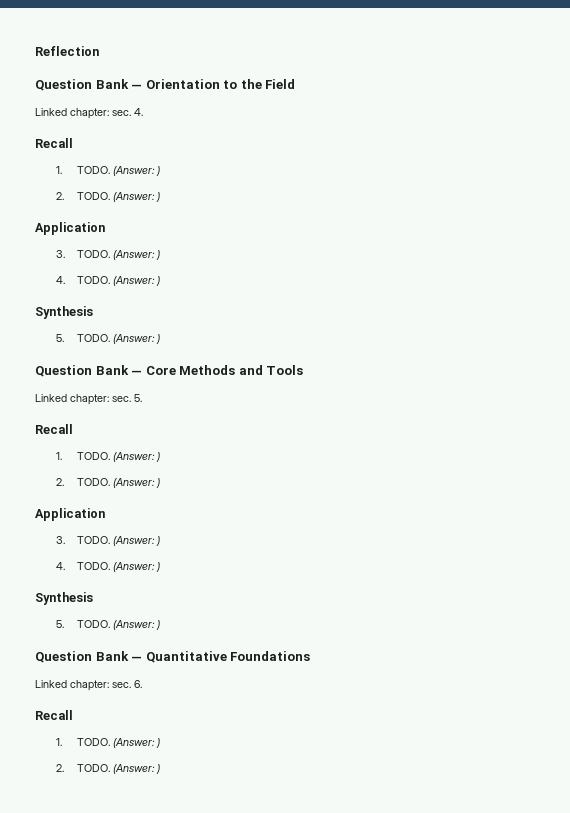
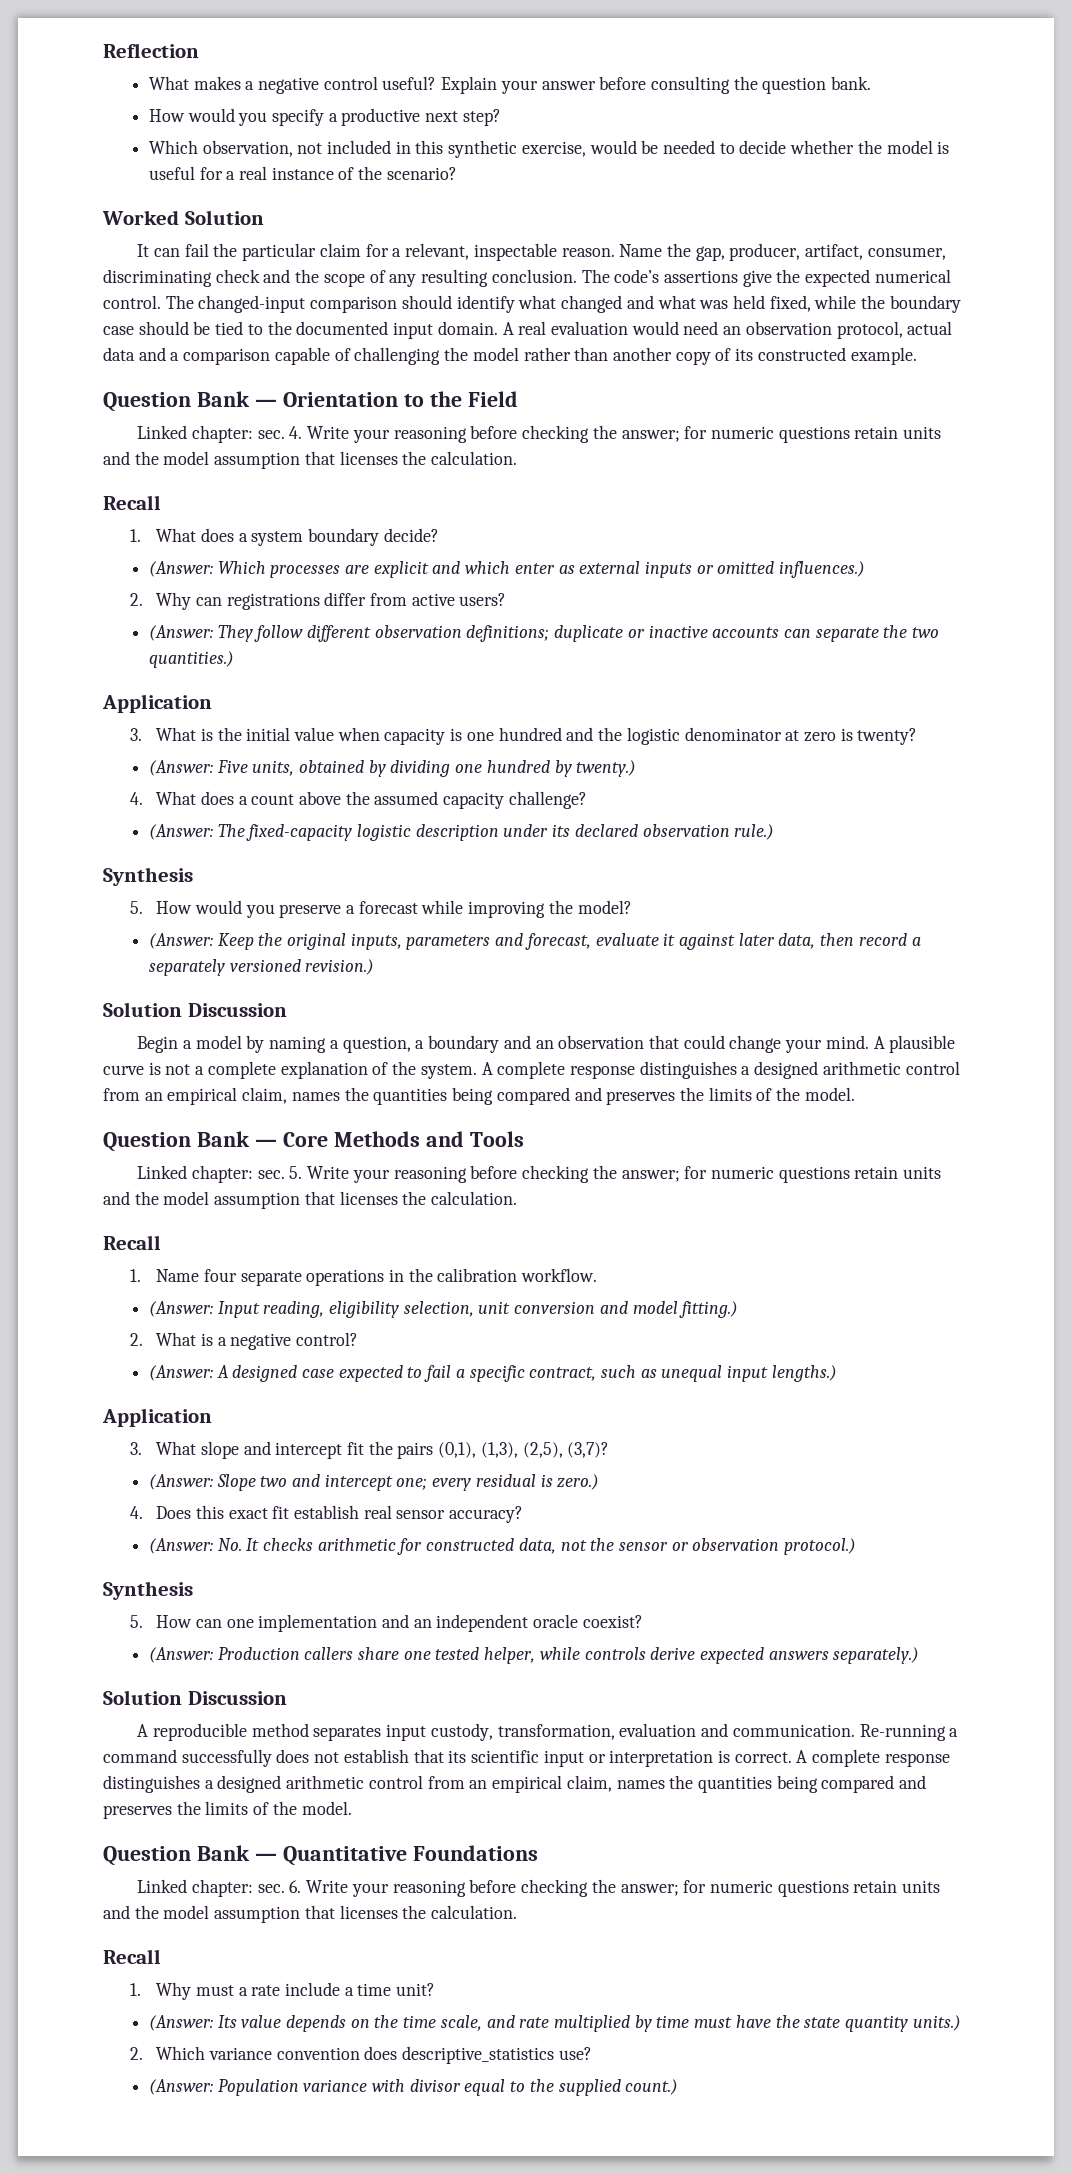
(99, 51) none -> [148,76,872,94] [148,108,501,126] [148,140,950,158] [148,166,457,180] [102,210,264,225] [137,243,946,261] [103,269,951,287] [103,295,961,313] [103,321,953,339] [103,347,917,365] // What makes a negative control useful? Explain your answer before consulting the question bank. // How would you specify a productive next step? // Which observation, not included in this synthetic exercise, would be needed to decide whether the model is useful for a real instance of the scenario? // Worked Solution // It can fail the particular claim for a relevant, inspectable reason. Name the gap, producer, artifact, consumer, discriminating check and the scope of any resulting conclusion. The code’s assertions give the expected numerical control. The changed-input comparison should identify what changed and what was held fixed, while the boundary case should be tied to the documented input domain. A real evaluation would need an observation protocol, actual data and a comparison capable of challenging the model rather than another copy of its constructed example.
[35,138,73,148] [56,166,161,176] [56,192,161,202] [35,222,105,235] [56,250,161,260] [56,276,161,286] [35,306,93,319] [56,334,161,344] // Recall // 1. TODO. (Answer: ) // 2. TODO. (Answer: ) // Application // 3. TODO. (Answer: ) // 4. TODO. (Answer: ) // Synthesis // 5. TODO. (Answer: ) -> [307,425,942,443] [103,451,518,469] [103,495,161,510] [129,528,439,546] [148,561,866,578] [129,592,507,610] [148,625,940,642] [148,651,234,668] [102,694,212,713] [129,727,918,745] [148,760,637,777] [129,791,587,809] [148,824,775,841] [103,867,193,886] [129,900,632,918] [148,933,921,950] [148,959,375,976] [103,1002,287,1017] [137,1035,956,1053] [103,1061,960,1079] [103,1087,855,1105] Write your reasoning before checking the answer; for numeric questions retain units and the model assumption that licenses the calculation. // Recall // 1. What does a system boundary decide? // (Answer: Which processes are explicit and which enter as external inputs or omitted influences.) // 2. Why can registrations differ from active users? // (Answer: They follow different observation definitions; duplicate or inactive accounts can separate the two quantities.) // Application // 3. What is the initial value when capacity is one hundred and the logistic denominator at zero is twenty? // (Answer: Five units, obtained by dividing one hundred by twenty.) // 4. What does a count above the assumed capacity challenge? // (Answer: The fixed-capacity logistic description under its declared observation rule.) // Synthesis // 5. How would you preserve a forecast while improving the model? // (Answer: Keep the original inputs, parameters and forecast, evaluate it against later data, then record a separately versioned revision.) // Solution Discussion // Begin a model by naming a question, a boundary and an observation that could change your mind. A plausible curve is not a complete explanation of the system. A complete response distinguishes a designed arithmetic control from an empirical claim, names the quantities being compared and preserves the limits of the model.
[35,424,73,434] [56,452,161,462] [56,478,161,488] [35,508,105,521] [56,536,161,546] [56,562,161,572] [35,592,93,605] [56,620,161,630] // Recall // 1. TODO. (Answer: ) // 2. TODO. (Answer: ) // Application // 3. TODO. (Answer: ) // 4. TODO. (Answer: ) // Synthesis // 5. TODO. (Answer: ) -> [307,1165,942,1183] [103,1191,518,1209] [103,1235,161,1250] [129,1268,598,1286] [148,1301,739,1318] [129,1332,358,1350] [148,1365,837,1382] [102,1408,212,1427] [129,1441,610,1459] [148,1474,600,1491] [129,1505,524,1523] [148,1538,857,1555] [103,1581,193,1600] [129,1614,643,1632] [148,1647,920,1664] [103,1690,287,1705] [137,1723,959,1741] [103,1749,950,1767] [103,1775,927,1793] [103,1801,352,1819] Write your reasoning before checking the answer; for numeric questions retain units and the model assumption that licenses the calculation. // Recall // 1. Name four separate operations in the calibration workflow. // (Answer: Input reading, eligibility selection, unit conversion and model fitting.) // 2. What is a negative control? // (Answer: A designed case expected to fail a specific contract, such as unequal input lengths.) // Application // 3. What slope and intercept fit the pairs (0,1), (1,3), (2,5), (3,7)? // (Answer: Slope two and intercept one; every residual is zero.) // 4. Does this exact fit establish real sensor accuracy? // (Answer: No. It checks arithmetic for constructed data, not the sensor or observation protocol.) // Synthesis // 5. How can one implementation and an independent oracle coexist? // (Answer: Production callers share one tested helper, while controls derive expected answers separately.) // Solution Discussion // A reproducible method separates input custody, transformation, evaluation and communication. Re-running a command successfully does not establish that its scientific input or interpretation is correct. A complete response distinguishes a designed arithmetic control from an empirical claim, names the quantities being compared and preserves the limits of the model.
[35,710,73,720] [56,738,161,748] [56,764,161,774] // Recall // 1. TODO. (Answer: ) // 2. TODO. (Answer: ) -> [306,1879,941,1897] [103,1905,518,1923] [103,1949,161,1964] [129,1982,436,2000] [148,2015,961,2032] [129,2046,592,2064] [148,2079,679,2096] Write your reasoning before checking the answer; for numeric questions retain units and the model assumption that licenses the calculation. // Recall // 1. Why must a rate include a time unit? // (Answer: Its value depends on the time scale, and rate multiplied by time must have the state quantity units.) // 2. Which variance convention does descriptive_statistics use? // (Answer: Population variance with divisor equal to the supplied count.)

